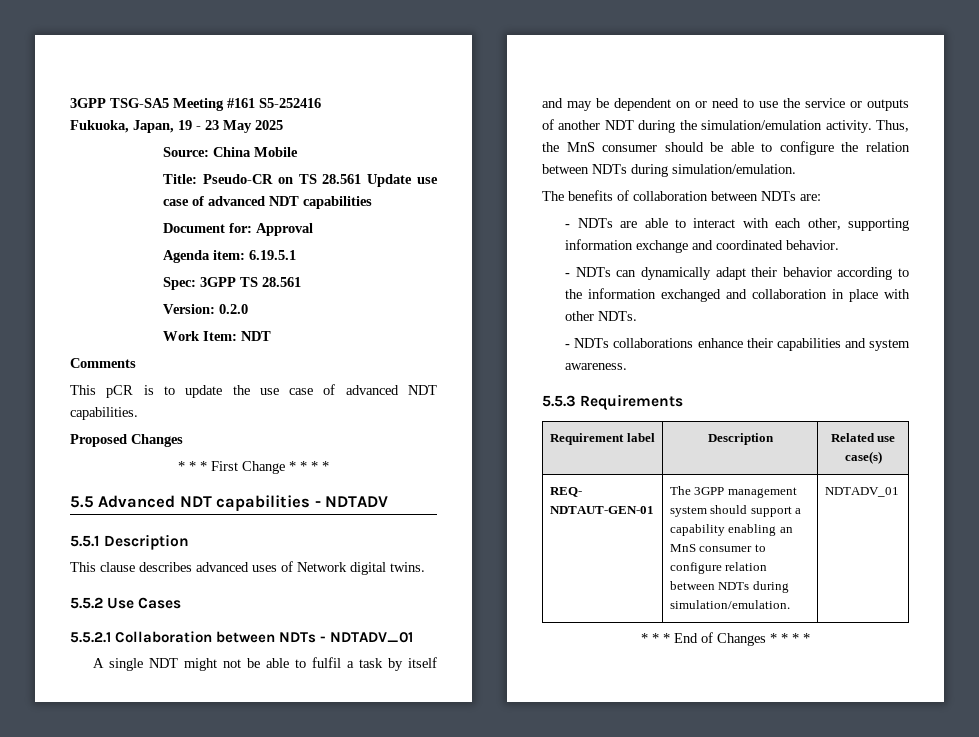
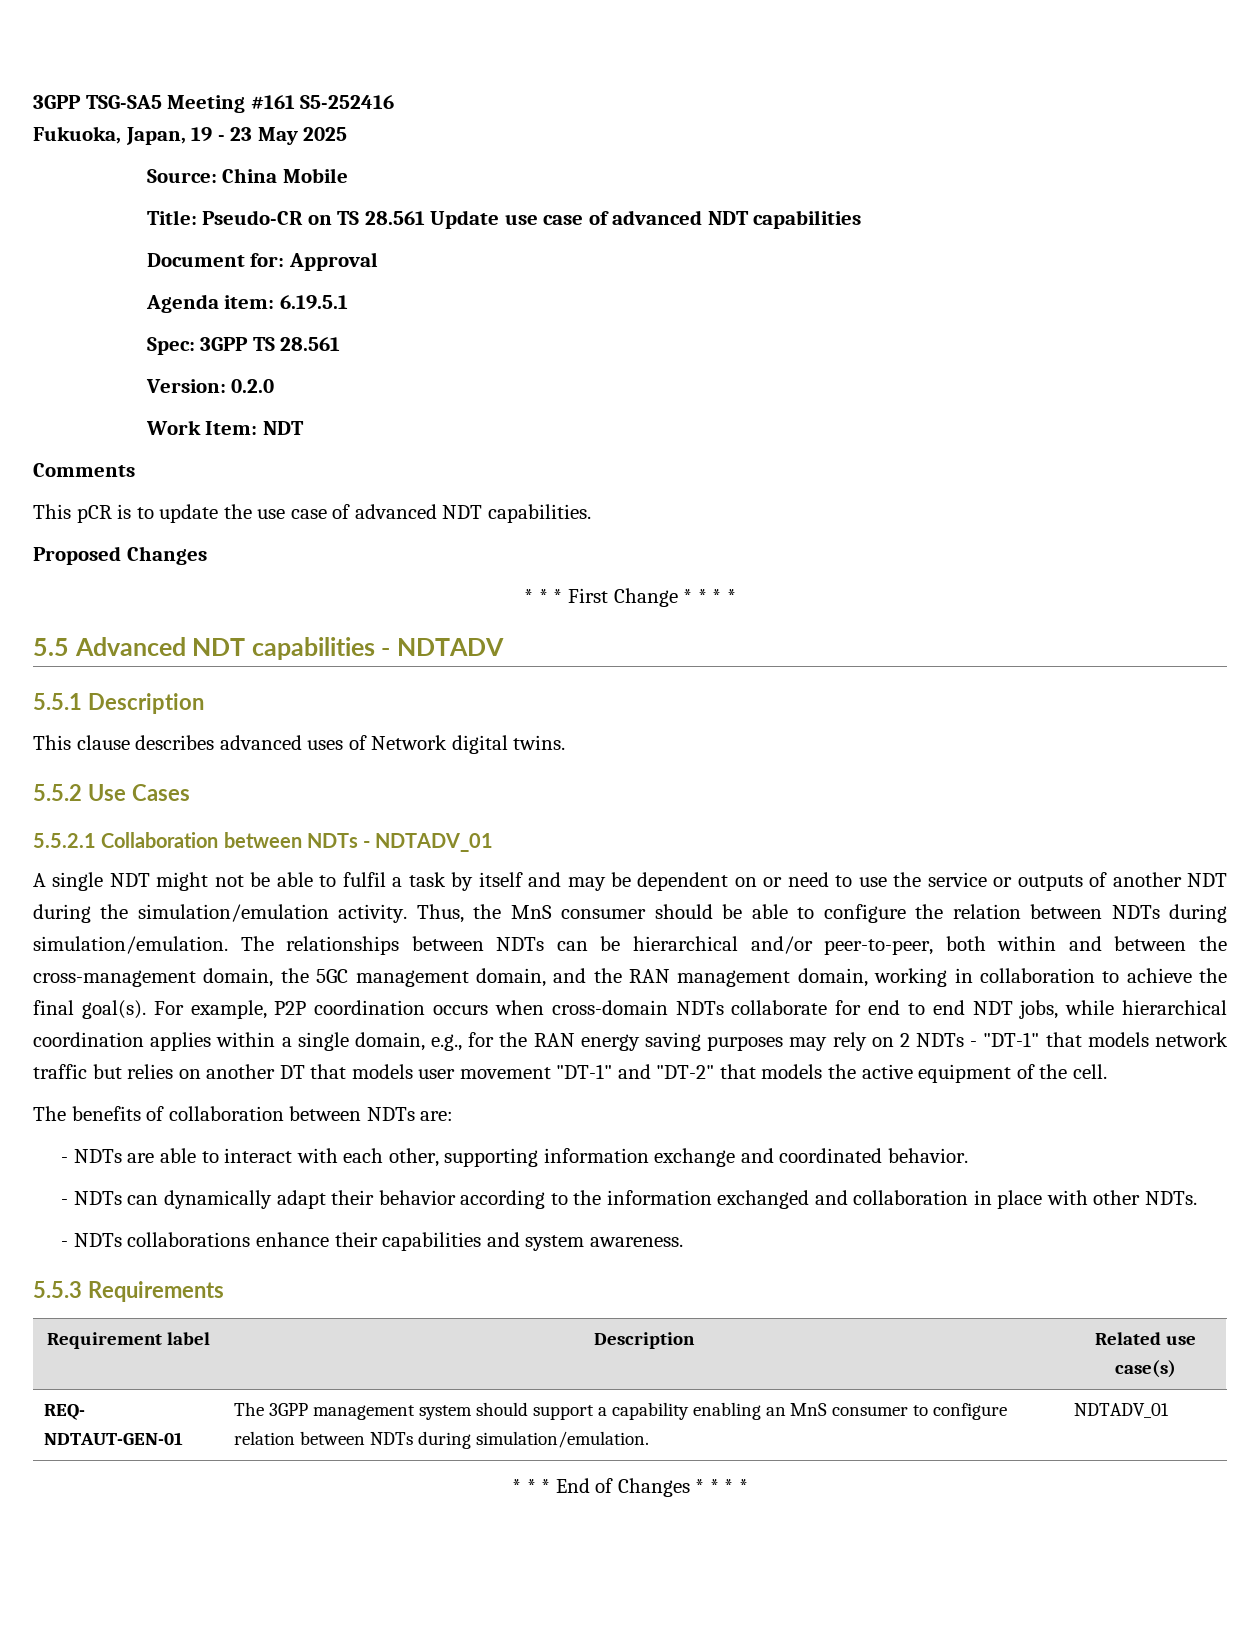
(796, 169) none -> [240,936,1228,955] [33,968,1227,987] [33,1000,1227,1019] [33,1032,1228,1051] [33,1064,1107,1083] The relationships between NDTs can be hierarchical and/or peer-to-peer, both within and between the cross-management domain, the 5GC management domain, and the RAN management domain, working in collaboration to achieve the final goal(s). For example, P2P coordination occurs when cross-domain NDTs collaborate for end to end NDT jobs, while hierarchical coordination applies within a single domain, e.g., for the RAN energy saving purposes may rely on 2 NDTs - "DT-1" that models network traffic but relies on another DT that models user movement "DT-1" and "DT-2" that models the active equipment of the cell.

